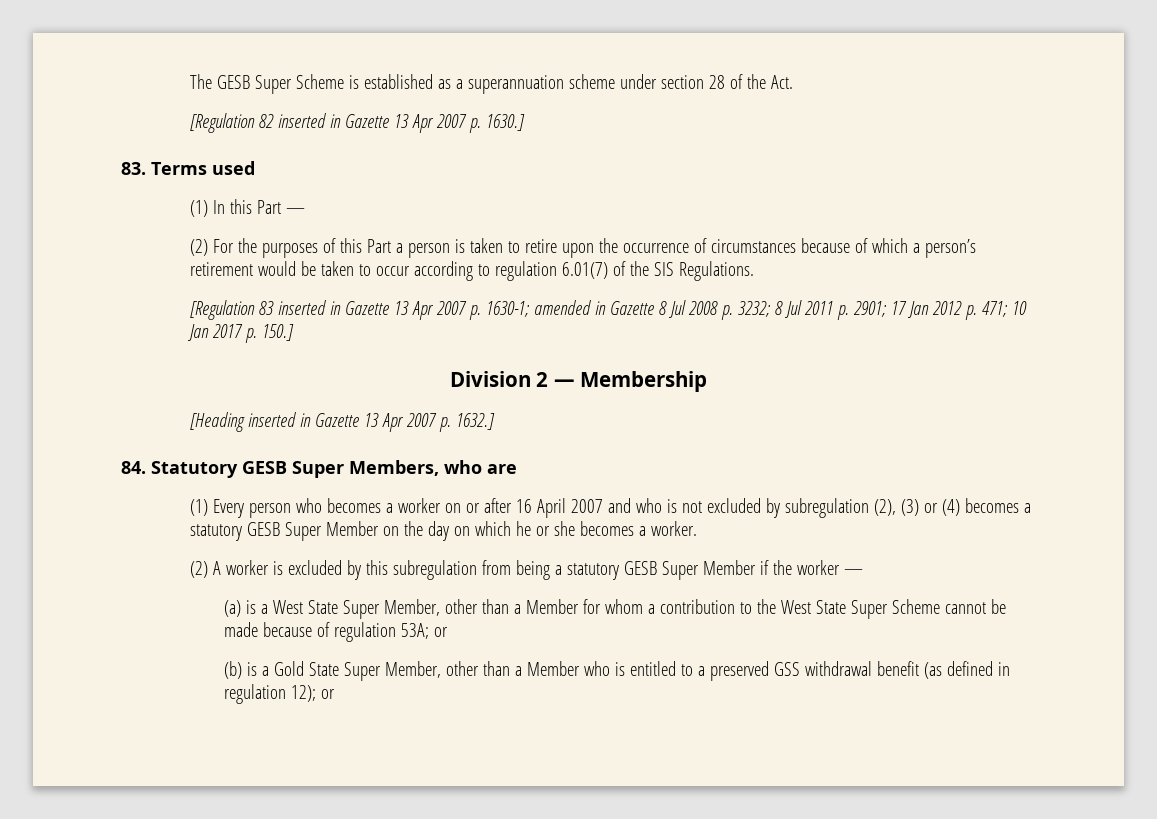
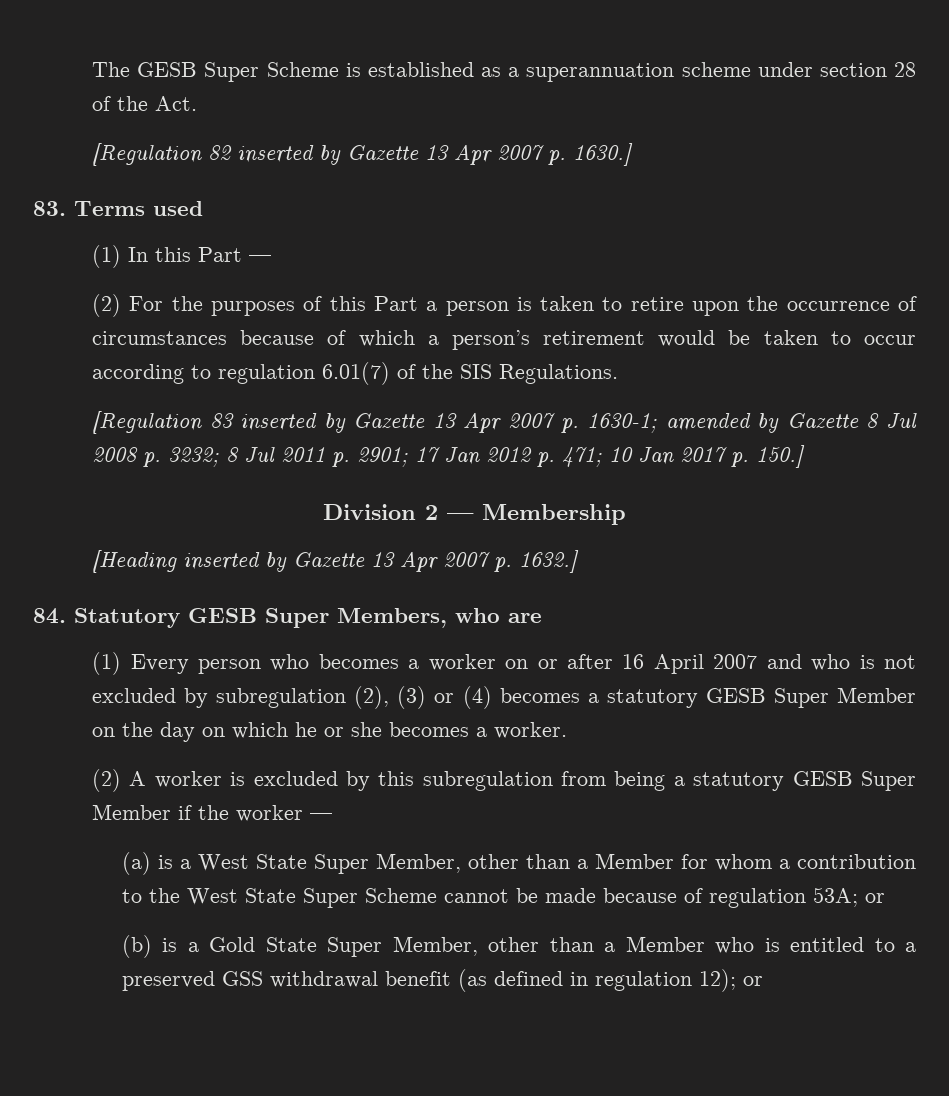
[329,114,341,128] in -> [319,145,342,165] by
[329,301,341,315] in -> [323,413,346,433] by
[594,301,606,315] in -> [757,413,780,433] by
[299,413,311,427] in -> [265,552,288,572] by

